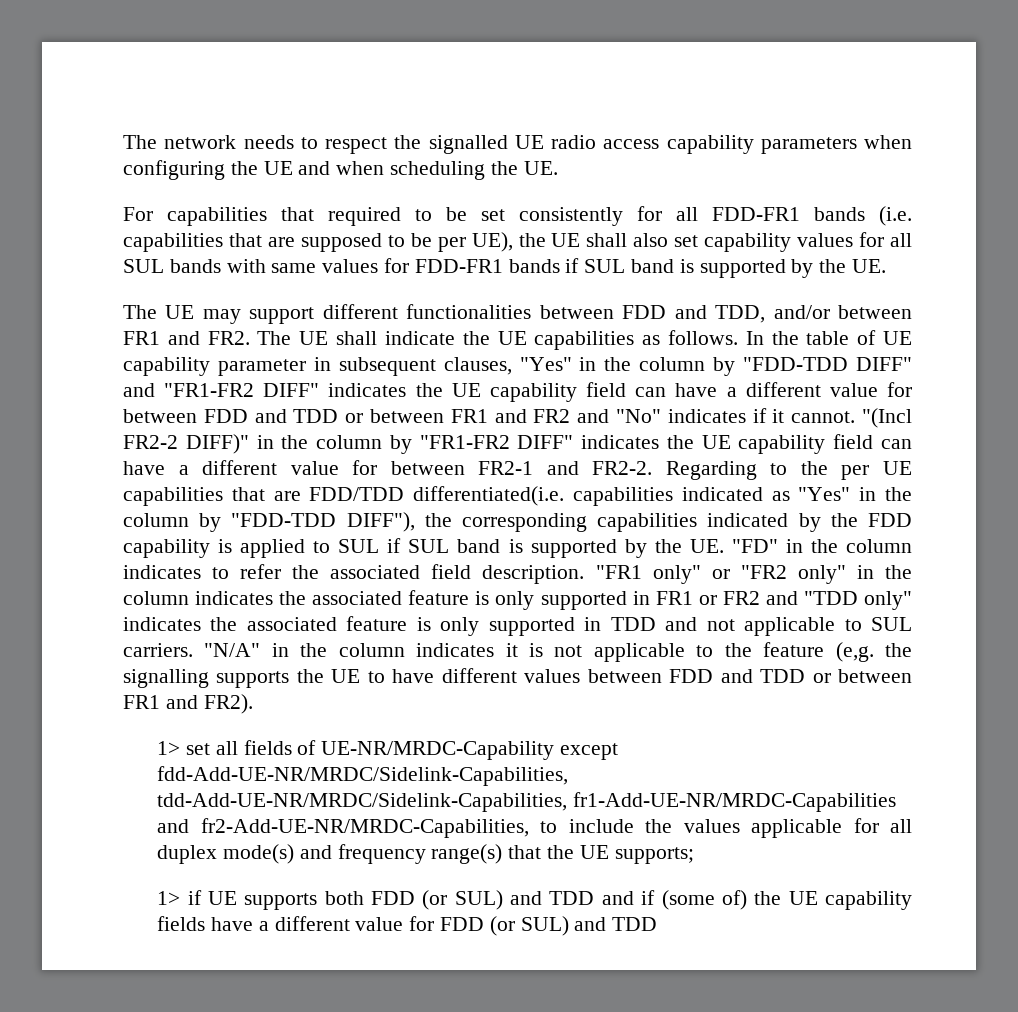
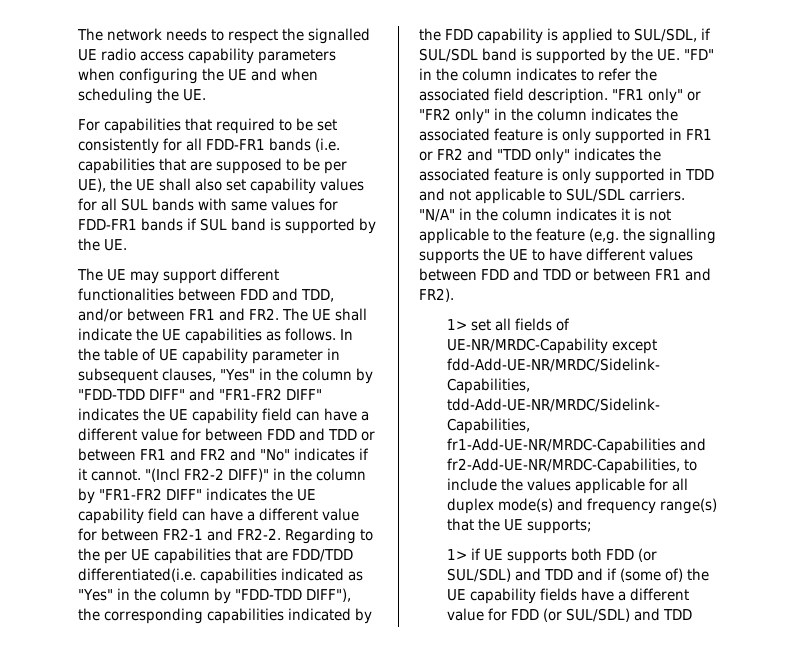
[338,538,450,553] SUL if SUL -> [634,28,711,42] [419,48,478,62] SUL/SDL, if SUL/SDL
[870,617,912,631] SUL -> [566,188,625,202] SUL/SDL
[454,890,503,910] SUL) -> [446,568,511,582] SUL/SDL)
[520,916,569,936] SUL) -> [565,608,630,622] SUL/SDL)

